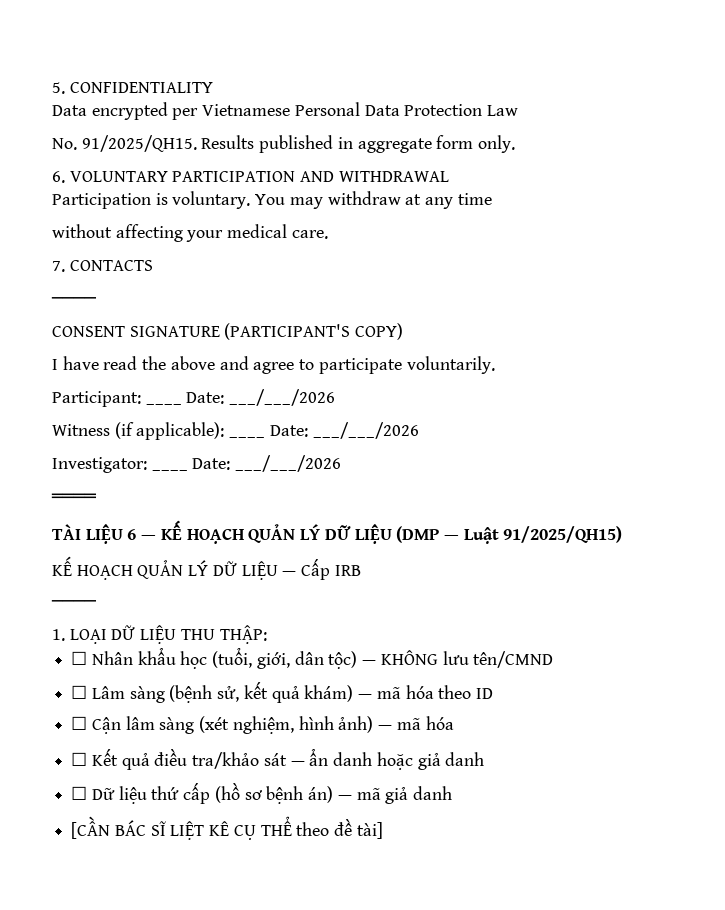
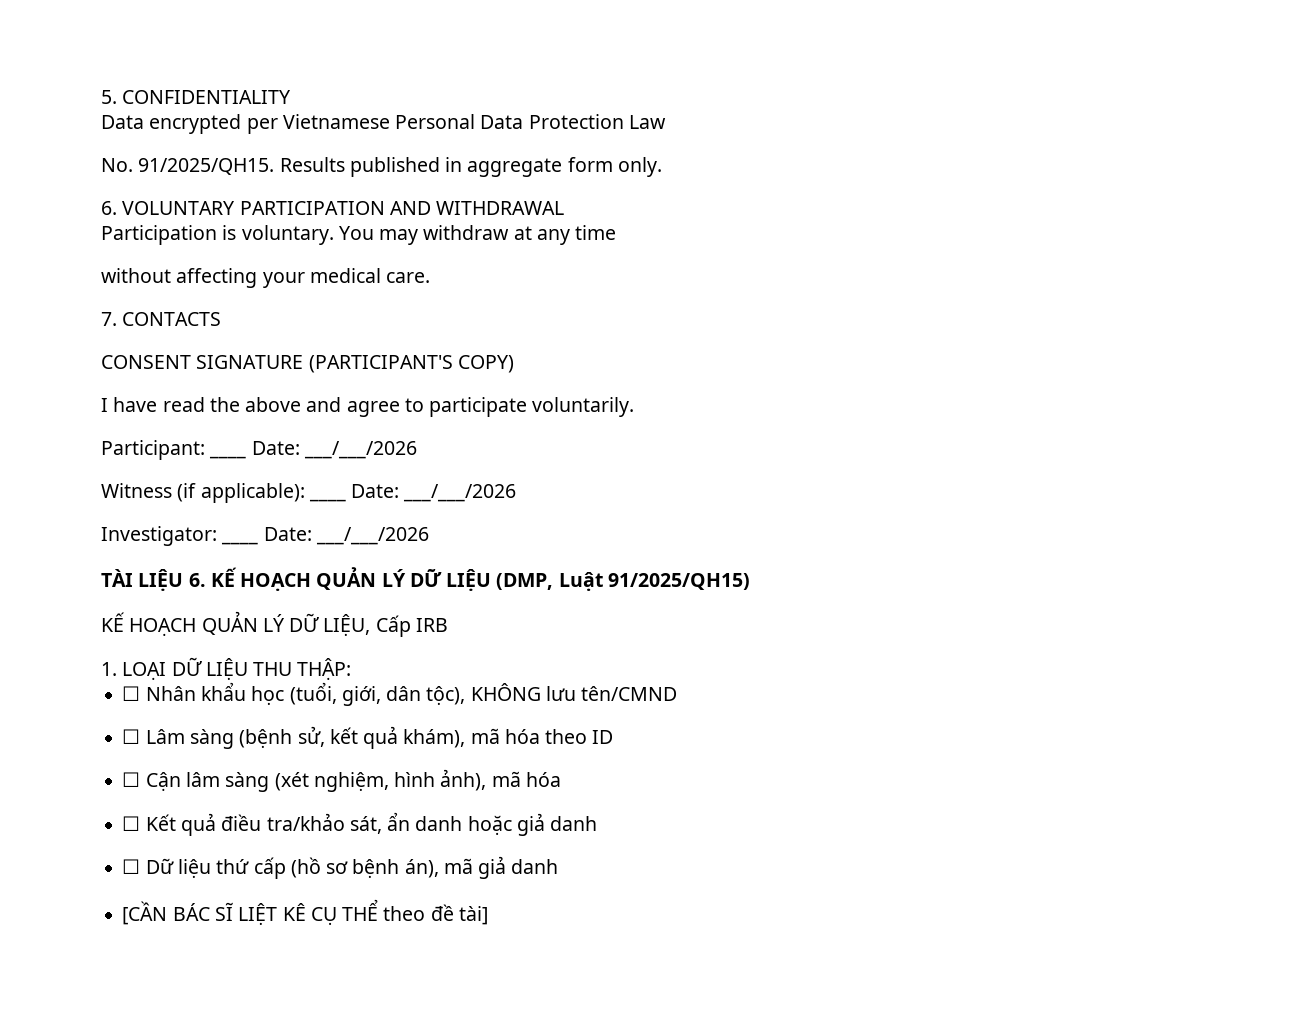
[51,297,97,304] // ──── -> (222, 319) none
[51,493,97,502] // ════ -> (429, 536) none
[127,520,459,544] 6 — KẾ HOẠCH QUẢN LÝ DỮ LIỆU (DMP — -> [188,567,554,591] 6. KẾ HOẠCH QUẢN LÝ DỮ LIỆU (DMP,
[241,561,297,580] LIỆU — -> [323,614,371,636] LIỆU,
[51,600,97,607] // ──── -> (448, 625) none
[328,651,377,669] tộc) — -> [426,686,466,705] tộc),
[304,685,373,702] khám) — -> [403,729,466,748] khám),
[338,716,393,733] ảnh) — -> [440,769,487,791] ảnh),
[263,753,305,766] sát — -> [349,816,382,834] sát,
[308,786,352,803] án) — -> [404,859,439,878] án),

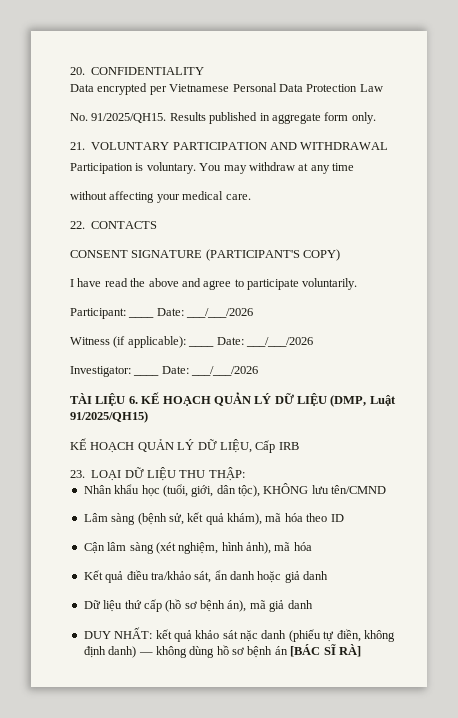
[101,90,117,104] 5. -> [70,67,85,75] 20.
[101,201,117,215] 6. -> [70,142,85,150] 21.
[101,312,117,326] 7. -> [70,221,85,229] 22.
[101,662,117,676] 1. -> [70,470,85,478] 23.
[122,686,141,701] ☐ -> (245, 474) none
[122,729,141,744] ☐ -> (387, 489) none
[122,772,141,787] ☐ -> (344, 518) none
[122,816,141,831] ☐ -> (312, 546) none
[122,859,141,874] ☐ -> (329, 575) none
[122,899,488,925] [CẦN BÁC SĨ LIỆT KÊ CỤ THỂ theo đề tài] -> [83,627,395,642] [83,644,361,658] DUY NHẤT: kết quả khảo sát nặc danh (phiếu tự điền, không định danh) — không dùng hồ sơ bệnh án [BÁC SĨ RÀ]

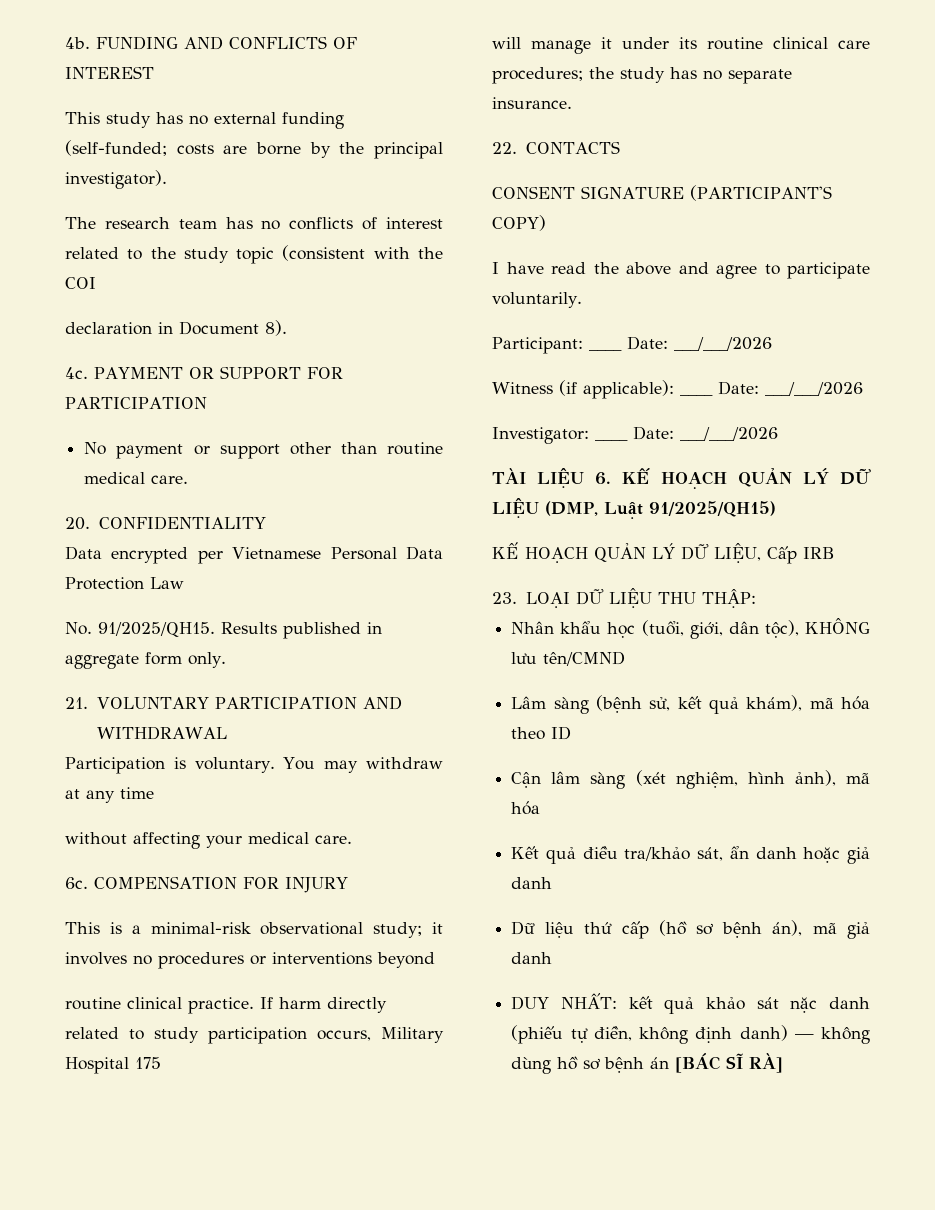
(70, 71) none -> [65,36,357,50] [65,66,154,79] [65,112,344,129] [65,140,443,159] [65,170,167,189] [65,217,443,230] [65,245,443,264] [65,277,96,289] [65,320,287,336] [65,366,343,379] [65,397,207,409] [84,442,443,459] [84,472,189,484] 4b. FUNDING AND CONFLICTS OF INTEREST // This study has no external funding (self-funded; costs are borne by the principal investigator). // The research team has no conflicts of interest related to the study topic (consistent with the COI // declaration in Document 8). // 4c. PAYMENT OR SUPPORT FOR PARTICIPATION // No payment or support other than routine medical care. //
(251, 197) none -> [65,876,348,893] [65,922,443,938] [65,952,435,969] [65,997,387,1014] [65,1027,444,1044] [65,1057,161,1074] [492,37,870,54] [492,67,792,84] [492,97,572,109] // 6c. COMPENSATION FOR INJURY // This is a minimal-risk observational study; it involves no procedures or interventions beyond // routine clinical practice. If harm directly related to study participation occurs, Military Hospital 175 // will manage it under its routine clinical care procedures; the study has no separate insurance.

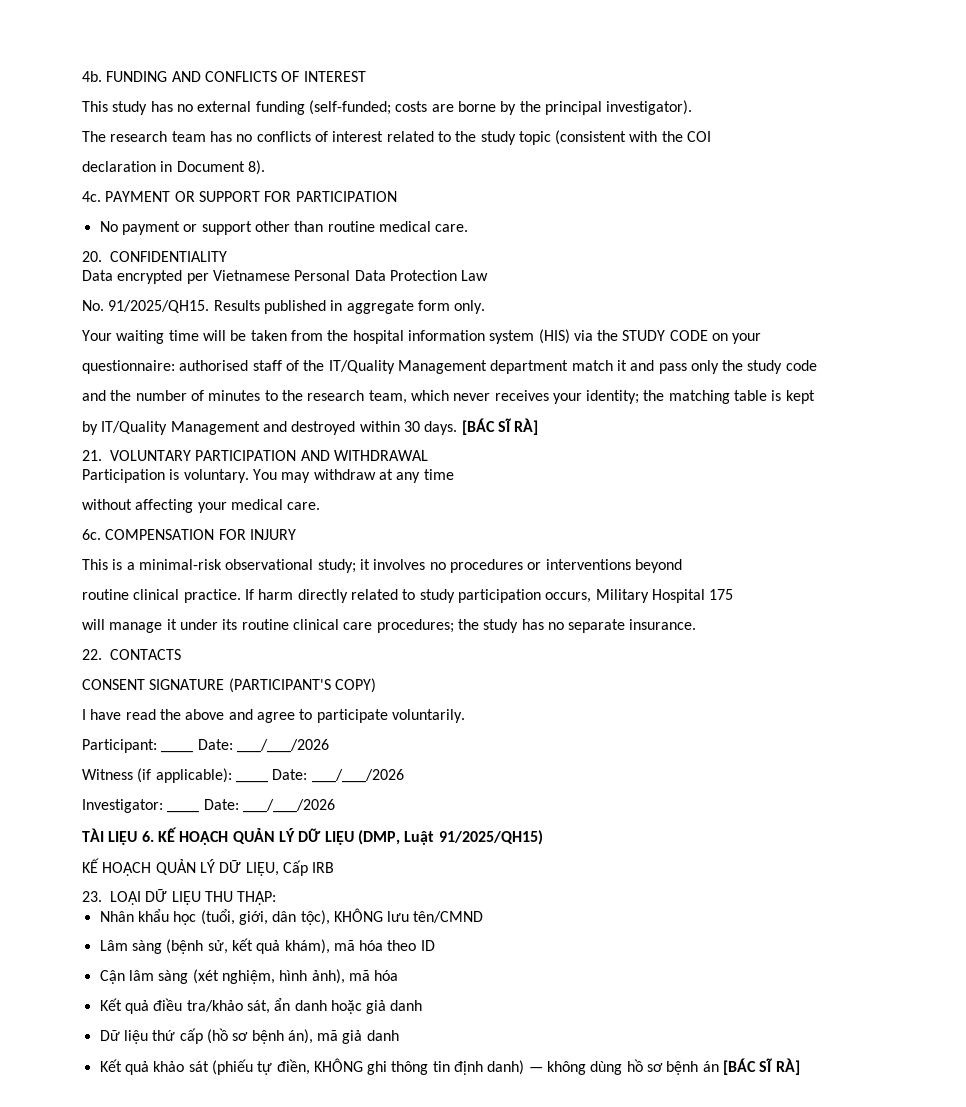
(226, 660) none -> [82,329,762,344] [82,360,817,374] [82,390,815,404] [82,418,539,435] // Your waiting time will be taken from the hospital information system (HIS) via the STUDY CODE on your // questionnaire: authorised staff of the IT/Quality Management department match it and pass only the study code // and the number of minutes to the research team, which never receives your identity; the matching table is kept // by IT/Quality Management and destroyed within 30 days. [BÁC SĨ RÀ]
[511,993,653,1010] DUY NHẤT: kết -> [99,1059,122,1072] Kết
[790,997,870,1013] nặc danh -> (209, 1066) none
[639,1027,688,1044] không -> [313,1058,450,1075] KHÔNG ghi thông tin

